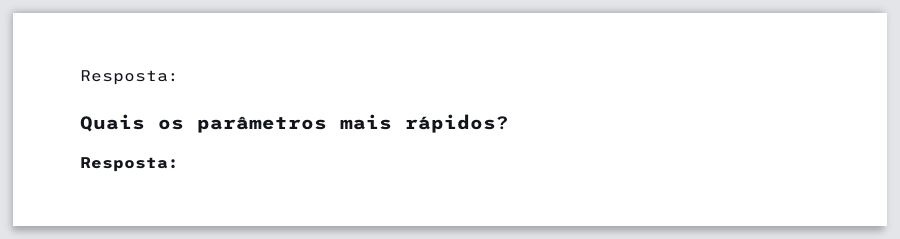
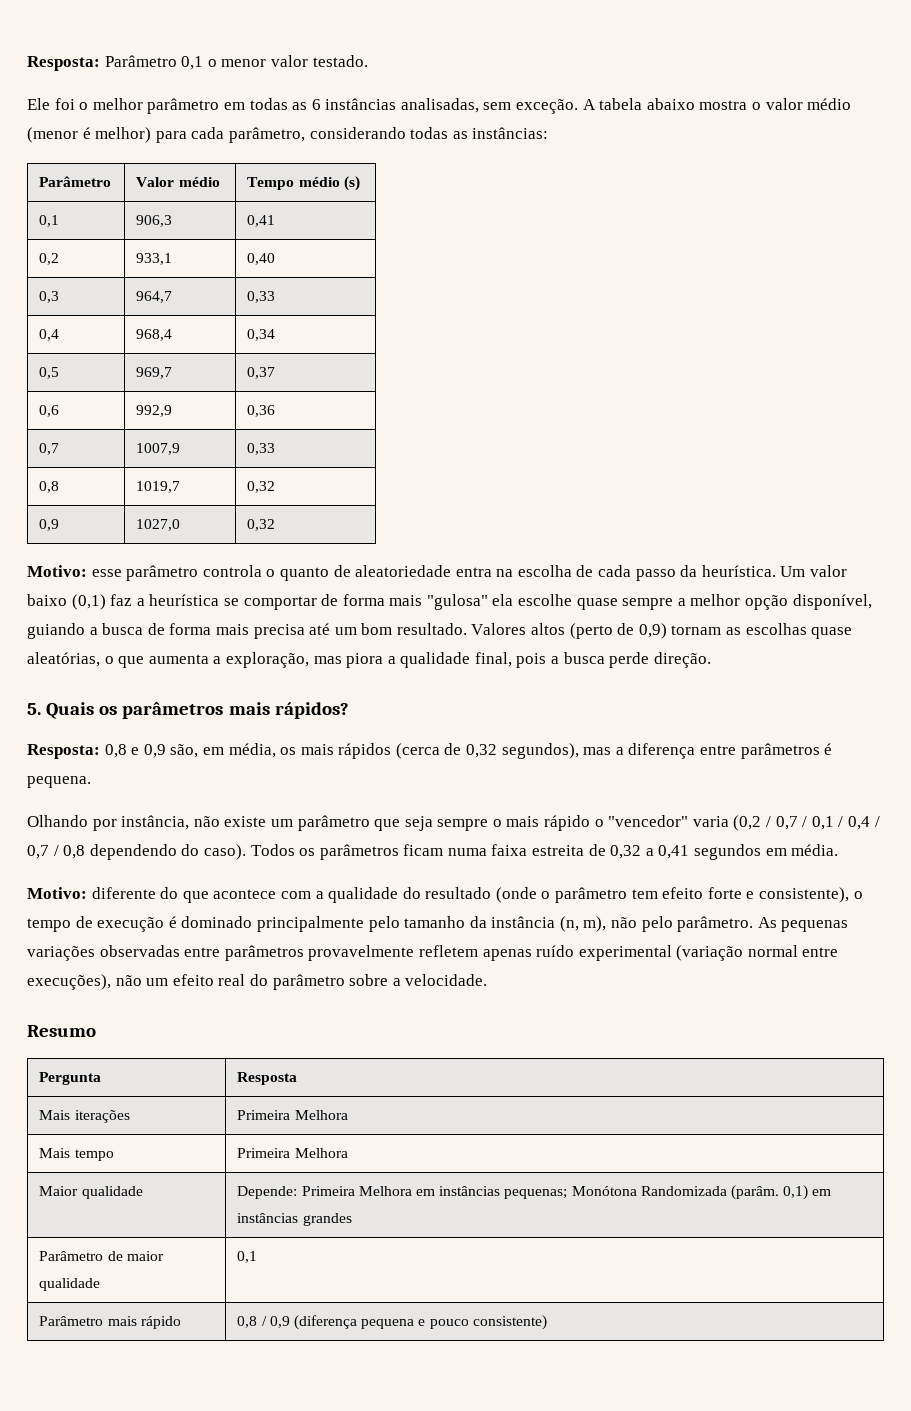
[80,70,179,85] Resposta: // -> [27,55,368,71] [27,98,852,114] [27,127,549,143] [39,176,112,187] [136,177,220,187] [247,176,360,191] [39,215,60,227] [136,215,173,227] [247,215,276,227] [39,253,60,265] [136,253,173,265] [247,253,276,265] [39,291,60,303] [136,291,173,303] [247,291,276,303] [39,329,60,341] [136,329,173,341] [247,329,276,341] [39,367,60,379] [136,367,173,379] [247,367,276,379] [39,405,60,417] [136,405,173,417] [247,405,276,417] [39,443,60,455] [136,443,181,455] [247,443,276,455] [39,481,60,493] [136,481,181,493] [247,481,276,493] [39,519,60,531] [136,519,181,531] [247,519,276,531] [27,565,848,581] [27,594,872,610] [27,623,853,639] [27,652,711,668] [27,703,41,715] Resposta: Parâmetro 0,1 o menor valor testado. // Ele foi o melhor parâmetro em todas as 6 instâncias analisadas, sem exceção. A tabela abaixo mostra o valor médio (menor é melhor) para cada parâmetro, considerando todas as instâncias: // Parâmetro | Valor médio | Tempo médio (s) // 0,1 | 906,3 | 0,41 // 0,2 | 933,1 | 0,40 // 0,3 | 964,7 | 0,33 // 0,4 | 968,4 | 0,34 // 0,5 | 969,7 | 0,37 // 0,6 | 992,9 | 0,36 // 0,7 | 1007,9 | 0,33 // 0,8 | 1019,7 | 0,32 // 0,9 | 1027,0 | 0,32 // Motivo: esse parâmetro controla o quanto de aleatoriedade entra na escolha de cada passo da heurística. Um valor baixo (0,1) faz a heurística se comportar de forma mais "gulosa" ela escolhe quase sempre a melhor opção disponível, guiando a busca de forma mais precisa até um bom resultado. Valores altos (perto de 0,9) tornam as escolhas quase aleatórias, o que aumenta a exploração, mas piora a qualidade final, pois a busca perde direção. // 5.
(179, 164) none -> [104,743,833,759] [27,776,91,788] [27,815,880,831] [27,844,839,860] [27,887,863,903] [27,916,849,932] [27,945,839,961] [27,974,488,990] [27,1025,96,1037] [39,1072,102,1085] [237,1072,298,1085] [39,1110,130,1123] [237,1110,348,1120] [39,1148,114,1161] [237,1148,348,1158] [39,1186,143,1199] [237,1185,832,1200] [237,1213,352,1226] [39,1251,164,1261] [39,1278,101,1291] [237,1251,258,1263] [39,1316,181,1329] [237,1315,547,1330] 0,8 e 0,9 são, em média, os mais rápidos (cerca de 0,32 segundos), mas a diferença entre parâmetros é pequena. // Olhando por instância, não existe um parâmetro que seja sempre o mais rápido o "vencedor" varia (0,2 / 0,7 / 0,1 / 0,4 / 0,7 / 0,8 dependendo do caso). Todos os parâmetros ficam numa faixa estreita de 0,32 a 0,41 segundos em média. // Motivo: diferente do que acontece com a qualidade do resultado (onde o parâmetro tem efeito forte e consistente), o tempo de execução é dominado principalmente pelo tamanho da instância (n, m), não pelo parâmetro. As pequenas variações observadas entre parâmetros provavelmente refletem apenas ruído experimental (variação normal entre execuções), não um efeito real do parâmetro sobre a velocidade. // Resumo // Pergunta | Resposta // Mais iterações | Primeira Melhora // Mais tempo | Primeira Melhora // Maior qualidade | Depende: Primeira Melhora em instâncias pequenas; Monótona Randomizada (parâm. 0,1) em instâncias grandes // Parâmetro de maior qualidade | 0,1 // Parâmetro mais rápido | 0,8 / 0,9 (diferença pequena e pouco consistente)

